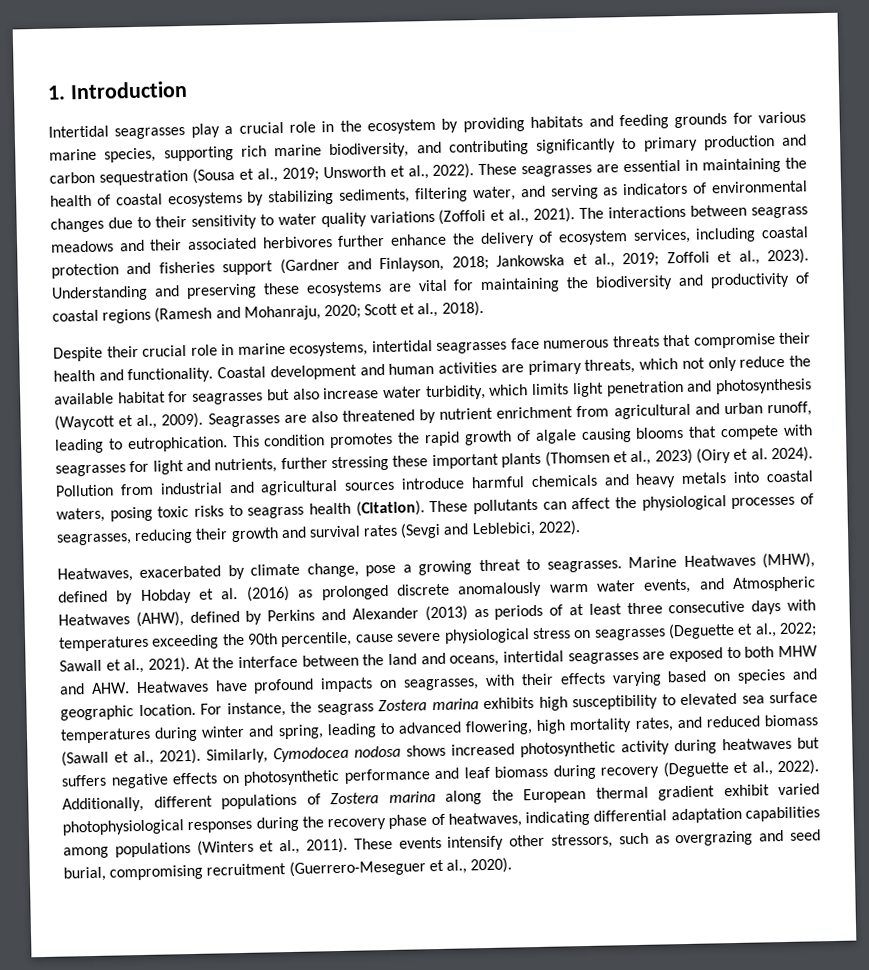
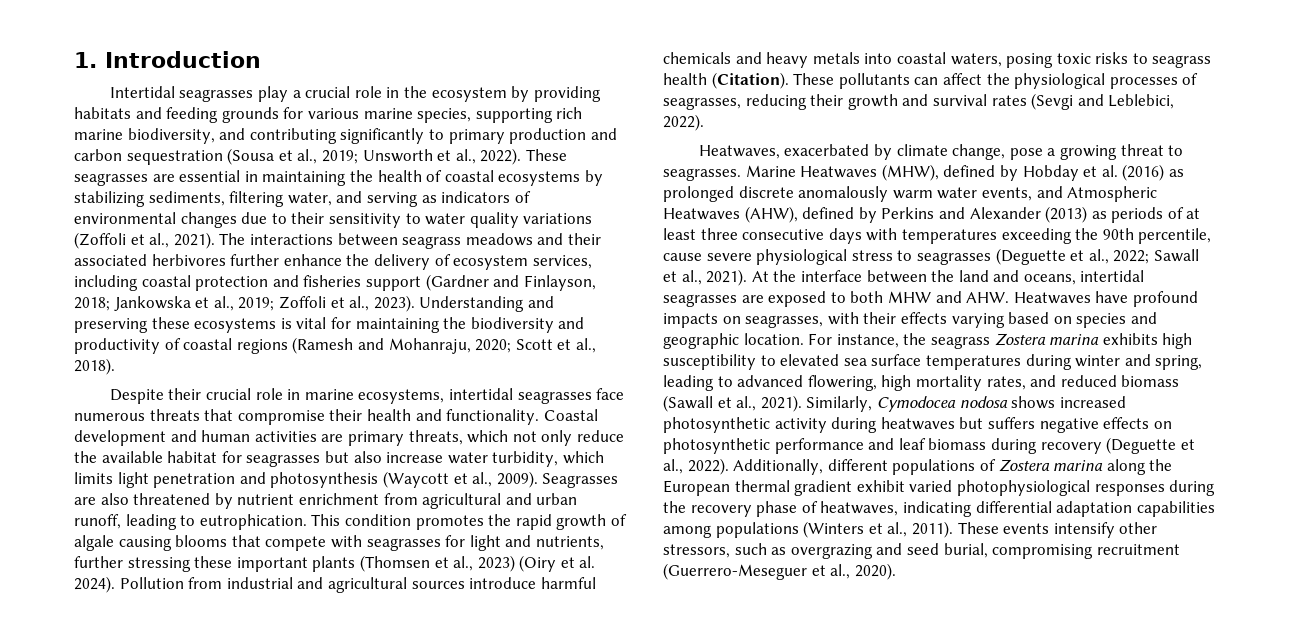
[387,283,412,292] are -> [280,318,292,329] is
[573,629,592,639] on -> [897,250,913,261] to

